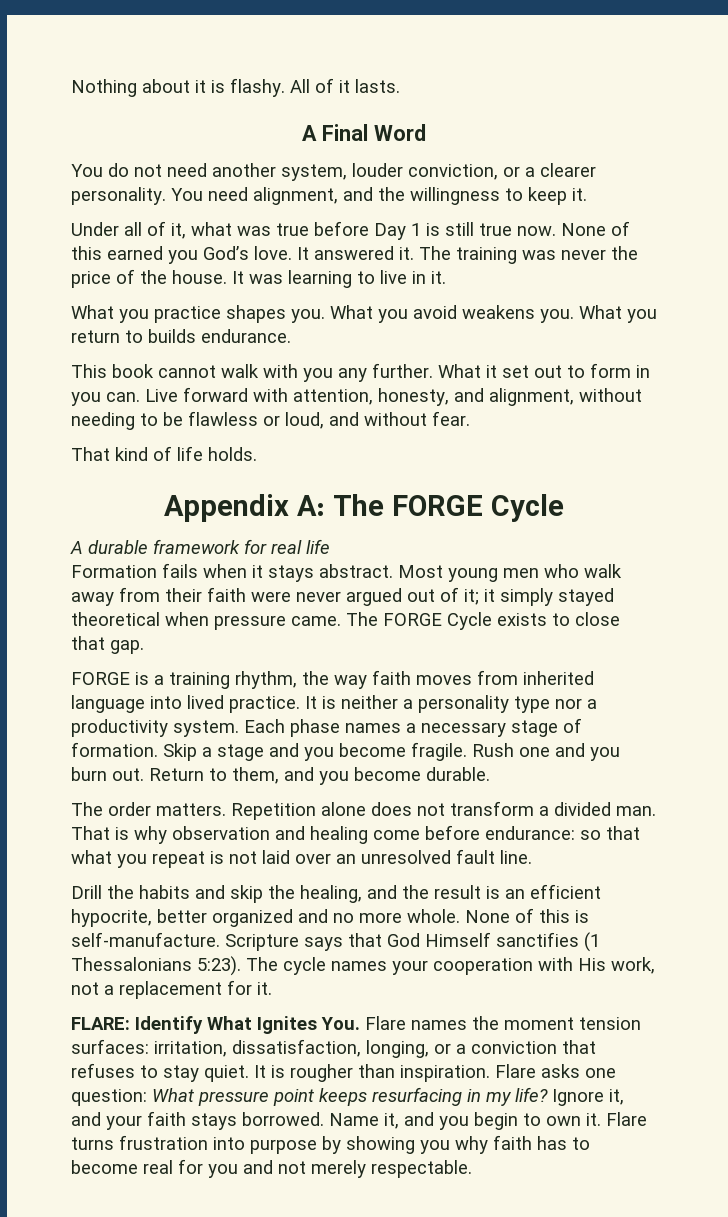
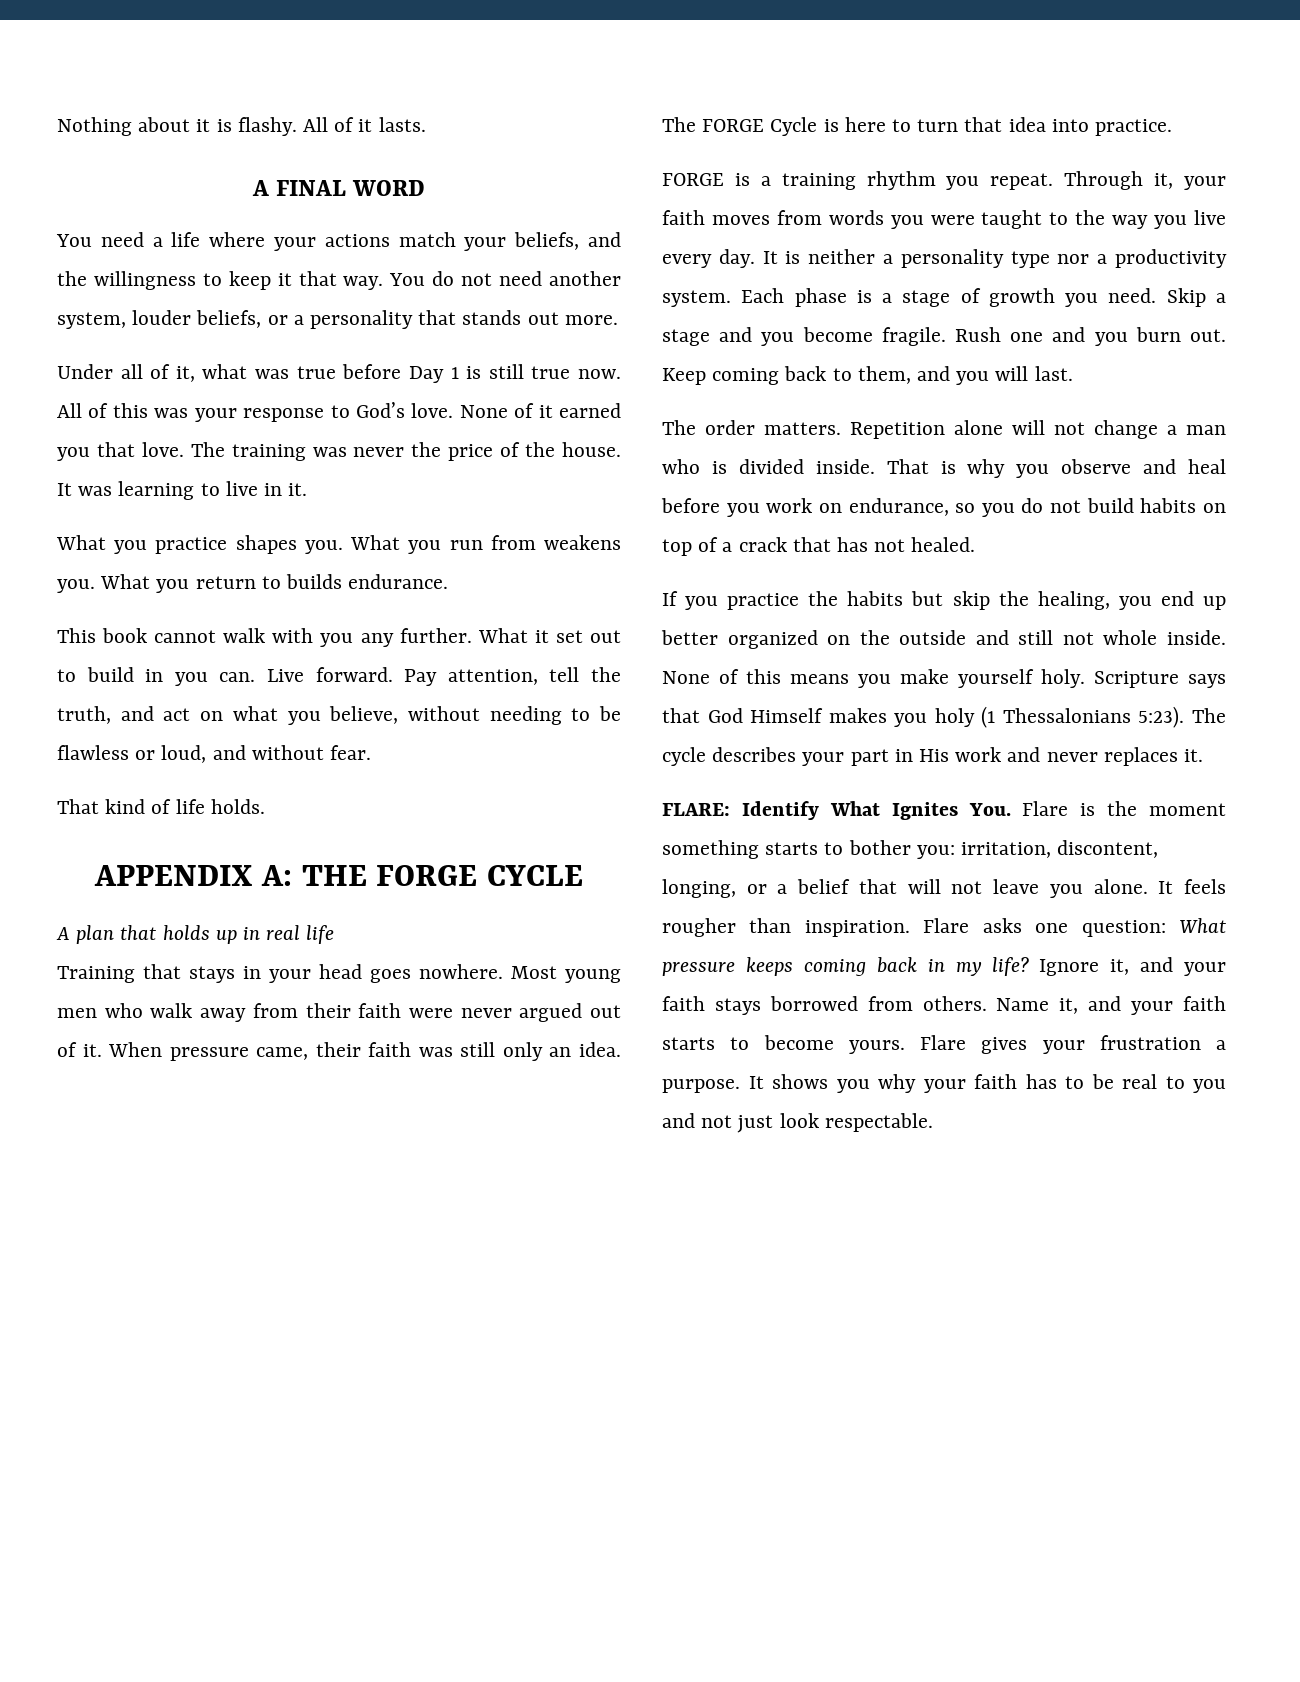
[322,124,426,141] [71,164,103,177] Final Word // You -> [276,180,426,196] [56,232,621,251] [57,271,426,290] FINAL WORD // You need a life where your actions match your beliefs, and the willingness to keep it that way. You
[408,163,596,180] [71,187,587,205] conviction, or a clearer personality. You need alignment, and the willingness to keep it. -> [196,310,618,329] beliefs, or a personality that stands out more.
[561,221,630,236] [71,246,102,260] None of this -> [57,402,553,422] All of this was your response to God’s love. None of it
[203,246,414,260] God’s love. It answered it. -> [96,442,184,457] that love.
[413,305,457,319] avoid -> [449,535,536,550] run from
[590,363,631,378] form -> [86,667,134,682] build
[183,387,574,406] forward with attention, honesty, and alignment, -> [315,667,622,686] [57,706,399,725] forward. Pay attention, tell the truth, and act on what you believe,
[164,494,564,522] [70,539,330,554] [71,563,393,582] Appendix A: The FORGE Cycle // A durable framework for real life // Formation fails when it stays abstract. -> [94,865,583,886] [56,925,335,944] [57,964,503,983] APPENDIX A: THE FORGE CYCLE // A plan that holds up in real life // Training that stays in your head goes nowhere.
[464,588,614,606] [71,612,620,630] [71,636,144,654] [71,670,594,689] [71,695,300,713] it; it simply stayed theoretical when pressure came. The FORGE Cycle exists to close that gap. // FORGE is a training rhythm, the way faith moves from inherited language into lived practice. -> [82,1042,621,1061] [662,117,1173,136] [662,171,1226,190] [662,210,1226,229] [662,249,755,268] it. When pressure came, their faith was still only an idea. The FORGE Cycle is here to turn that idea into practice. // FORGE is a training rhythm you repeat. Through it, your faith moves from words you were taught to the way you live every day.
[345,718,582,737] [71,742,158,757] names a necessary stage of formation. -> [856,288,1157,307] is a stage of growth you need.
[149,768,204,781] Return -> [662,366,827,385] Keep coming back
[354,767,490,781] become durable. -> [995,366,1073,381] will last.
[371,801,656,816] [71,825,640,844] [71,849,532,868] [71,885,102,899] does not transform a divided man. That is why observation and healing come before endurance: so that what you repeat is not laid over an unresolved fault line. // Drill -> [1012,420,1226,439] [662,459,1226,478] [661,498,1226,517] [662,537,976,556] [662,591,800,610] will not change a man who is divided inside. That is why you observe and heal before you work on endurance, so you do not build habits on top of a crack that has not healed. // If you practice
[195,885,225,899] and -> [911,591,944,606] but
[367,884,601,899] [71,908,589,927] [71,932,220,947] and the result is an efficient hypocrite, better organized and no more whole. None of this is self-manufacture. -> [1118,591,1226,610] [661,630,1226,649] [662,669,1085,688] you end up better organized on the outside and still not whole inside. None of this means you make yourself holy.
[496,932,579,947] sanctifies -> [828,708,975,727] makes you holy
[331,957,655,975] [71,980,252,999] names your cooperation with His work, not a replacement for -> [712,747,1178,766] describes your part in His work and never replaces
[411,1020,467,1030] names -> [1080,803,1096,816] is
[579,1017,641,1030] [71,1039,596,1058] [71,1063,285,1082] tension surfaces: irritation, dissatisfaction, longing, or a conviction that refuses to stay quiet. It is -> [662,840,1159,859] [662,879,1226,898] something starts to bother you: irritation, discontent, longing, or a belief that will not leave you alone. It feels
[273,1087,462,1106] point keeps resurfacing -> [745,957,917,976] keeps coming back
[242,1112,647,1130] [71,1135,415,1154] borrowed. Name it, and you begin to own it. Flare turns frustration into purpose by showing -> [769,996,1226,1015] [662,1035,1226,1054] [662,1074,828,1093] borrowed from others. Name it, and your faith starts to become yours. Flare gives your frustration a purpose. It shows
(488, 1145) none -> [923,1079,966,1093] your
[71,1159,203,1174] become real for -> [1091,1074,1185,1089] be real to
[311,1160,366,1178] merely -> [737,1113,819,1133] just look

